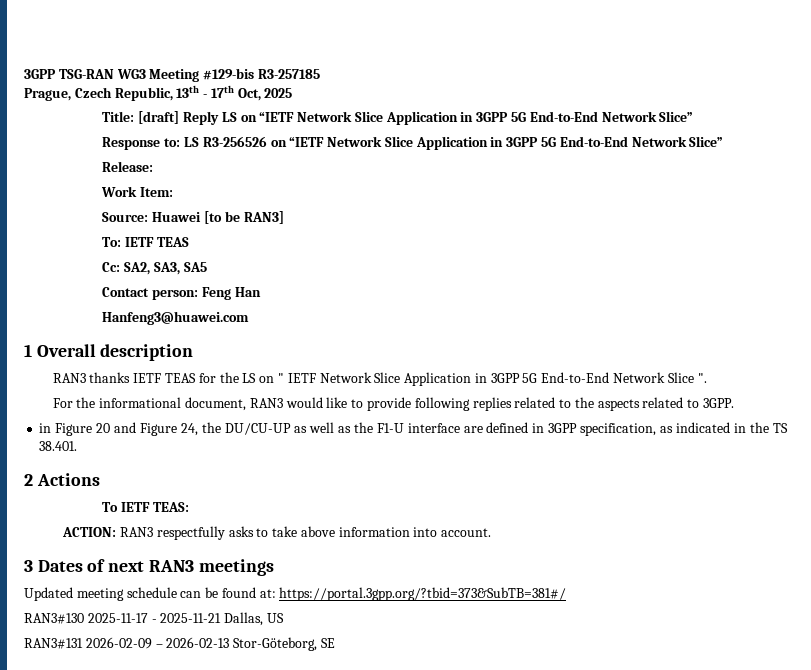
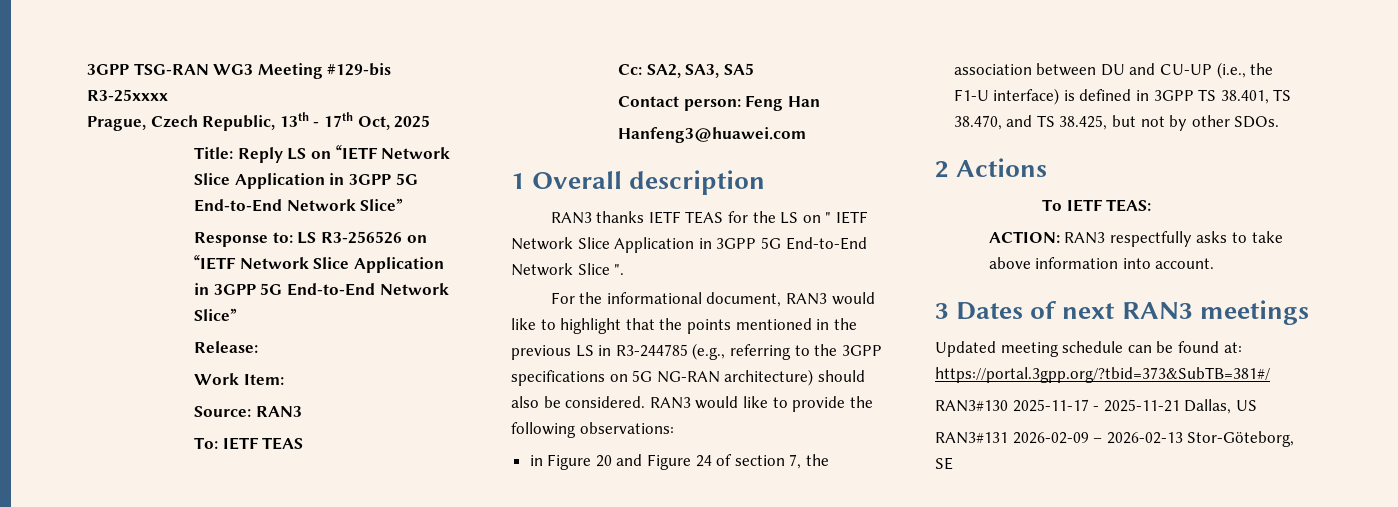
[257,69,320,79] R3-257185 -> [87,89,168,102] R3-25xxxx
[138,111,180,124] [draft] -> (234, 153) none
[152,211,284,224] Huawei [to be RAN3] -> [255,406,302,417] RAN3
[366,397,734,411] provide following replies related to the aspects related to 3GPP. -> [560,318,857,334] [511,343,882,360] [511,369,865,386] [511,396,873,412] [511,422,674,438] highlight that the points mentioned in the previous LS in R3-244785 (e.g., referring to the 3GPP specifications on 5G NG-RAN architecture) should also be considered. RAN3 would like to provide the following observations:
[181,422,788,436] [39,441,78,451] 24, the DU/CU-UP as well as the F1-U interface are defined in 3GPP specification, as indicated in the TS 38.401. -> [695,454,830,469] [953,62,1274,79] [953,88,1292,105] [953,115,1280,131] 24 of section 7, the association between DU and CU-UP (i.e., the F1-U interface) is defined in 3GPP TS 38.401, TS 38.470, and TS 38.425, but not by other SDOs.

